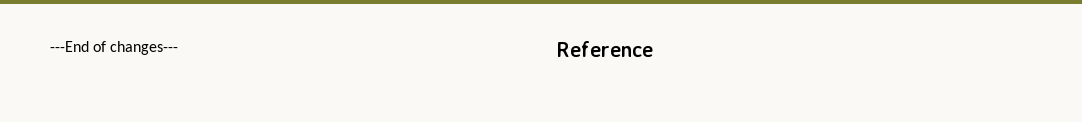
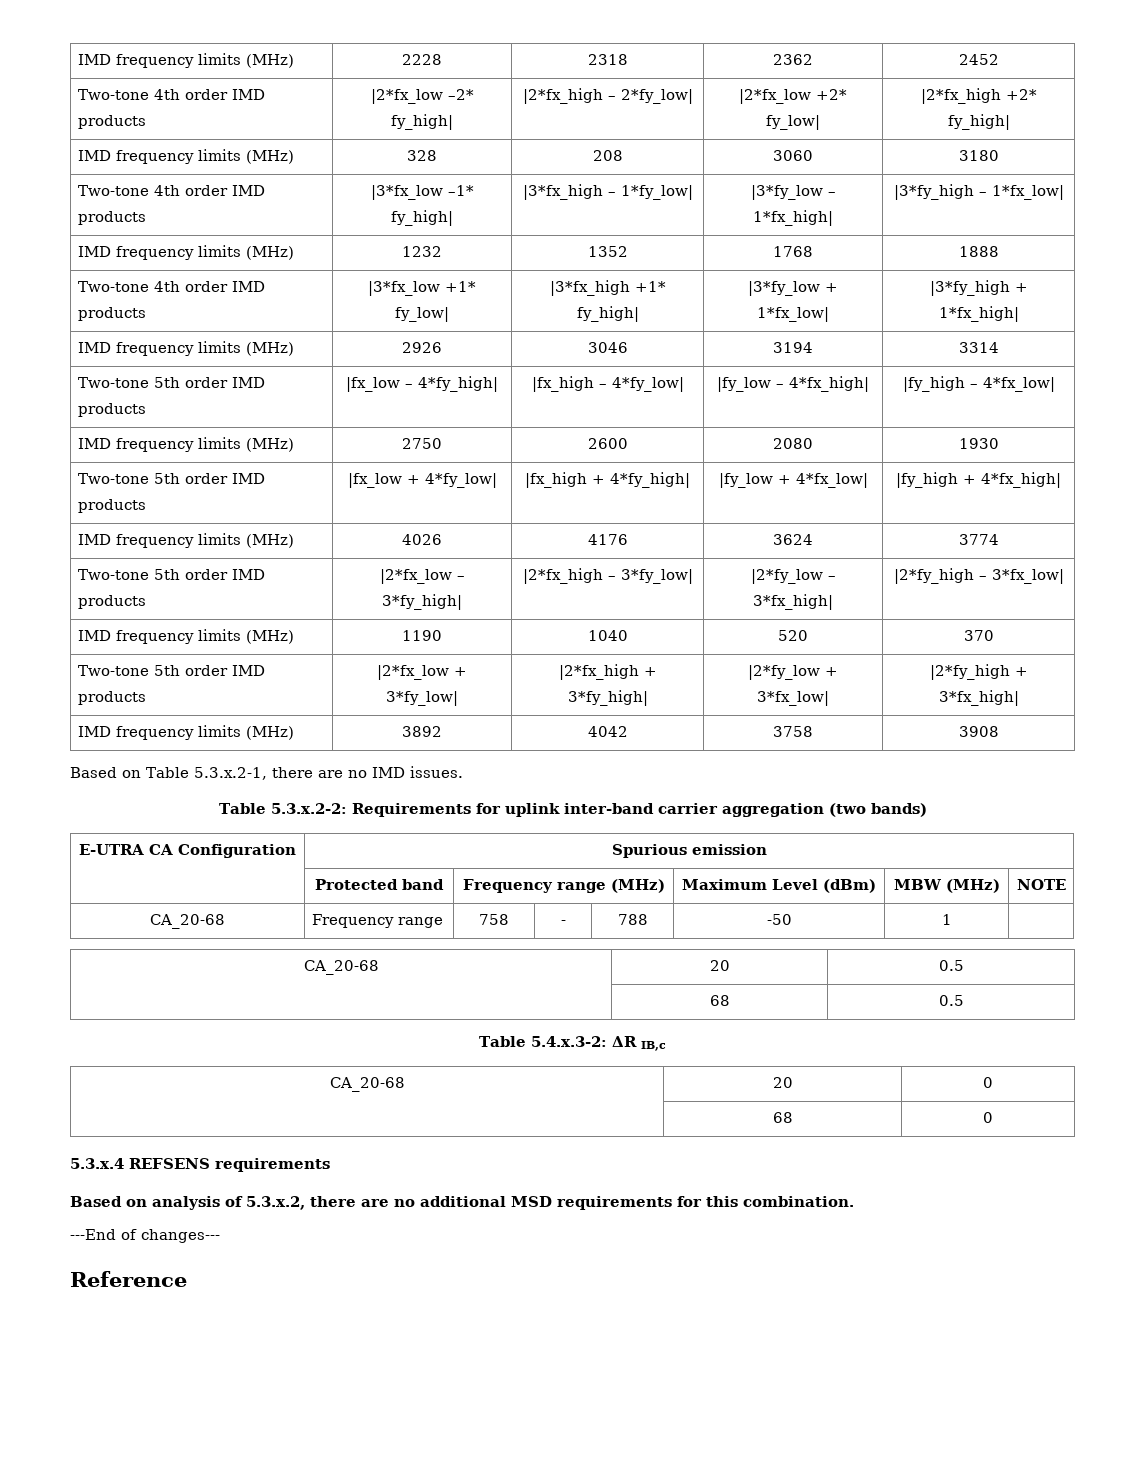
(50, 46) none -> [77,53,294,68] [402,54,442,65] [587,54,628,65] [773,54,813,65] [958,54,999,65] [77,89,265,100] [77,115,146,129] [370,89,474,104] [391,114,453,130] [522,88,693,104] [739,89,847,104] [766,115,820,130] [920,88,1037,104] [947,114,1010,130] [77,149,294,164] [407,150,437,161] [592,150,623,161] [773,150,813,161] [958,150,999,161] [77,185,265,196] [77,211,146,225] [370,185,474,200] [391,210,453,226] [522,184,693,200] [750,185,836,200] [753,210,833,226] [893,184,1064,200] [77,245,294,260] [402,246,442,257] [587,246,628,257] [773,246,813,257] [958,246,999,257] [77,281,265,292] [77,307,146,321] [368,281,476,296] [395,307,449,322] [549,280,666,296] [576,306,639,322] [748,281,838,296] [757,307,829,322] [929,280,1028,296] [938,306,1019,322] [77,341,294,356] [402,342,442,353] [587,342,628,353] [773,342,813,353] [958,342,999,353] [77,377,265,388] [77,403,146,417] [346,376,498,392] [531,376,684,392] [717,376,869,392] [902,376,1055,392] [77,437,294,452] [402,438,442,449] [587,438,628,449] [773,438,813,449] [958,438,999,449] [77,473,265,484] [77,499,146,513] [347,473,497,488] [525,472,690,488] [718,473,868,488] [896,472,1061,488] [77,533,294,548] [402,534,442,545] [587,534,628,545] [773,534,813,545] [958,534,999,545] [77,569,265,580] [77,595,146,609] [379,569,465,584] [382,594,462,610] [522,568,693,584] [750,569,836,584] [753,594,833,610] [893,568,1064,584] [77,629,294,644] [402,630,442,641] [587,630,628,641] [778,630,808,641] [963,630,994,641] [77,665,265,676] [77,691,146,705] [377,665,467,680] [386,691,458,706] [558,664,657,680] [567,690,648,706] [748,665,838,680] [757,691,829,706] [929,664,1028,680] [938,690,1019,706] [77,725,294,740] [402,726,442,737] [587,726,628,737] [773,726,813,737] [958,726,999,737] [70,766,463,780] [218,803,927,817] [79,844,296,858] [611,844,767,858] [315,879,444,890] [462,879,665,893] [682,879,876,893] [893,879,1000,893] [1016,879,1066,890] [150,914,225,929] [311,914,443,928] [479,914,509,925] [560,920,566,925] [617,914,648,925] [766,914,792,925] [941,914,952,925] [303,960,379,975] [709,960,730,971] [938,960,964,971] [709,995,730,1006] [938,995,964,1006] [479,1036,666,1051] [329,1077,405,1092] [772,1077,793,1088] [983,1077,993,1088] [772,1112,793,1123] [983,1112,993,1123] [70,1158,330,1172] [70,1196,854,1210] IMD frequency limits (MHz) | 2228 | 2318 | 2362 | 2452 // Two-tone 4th order IMD products | |2*fx_low –2* fy_high| | |2*fx_high – 2*fy_low| | |2*fx_low +2* fy_low| | |2*fx_high +2* fy_high| // IMD frequency limits (MHz) | 328 | 208 | 3060 | 3180 // Two-tone 4th order IMD products | |3*fx_low –1* fy_high| | |3*fx_high – 1*fy_low| | |3*fy_low – 1*fx_high| | |3*fy_high – 1*fx_low| // IMD frequency limits (MHz) | 1232 | 1352 | 1768 | 1888 // Two-tone 4th order IMD products | |3*fx_low +1* fy_low| | |3*fx_high +1* fy_high| | |3*fy_low + 1*fx_low| | |3*fy_high + 1*fx_high| // IMD frequency limits (MHz) | 2926 | 3046 | 3194 | 3314 // Two-tone 5th order IMD products | |fx_low – 4*fy_high| | |fx_high – 4*fy_low| | |fy_low – 4*fx_high| | |fy_high – 4*fx_low| // IMD frequency limits (MHz) | 2750 | 2600 | 2080 | 1930 // Two-tone 5th order IMD products | |fx_low + 4*fy_low| | |fx_high + 4*fy_high| | |fy_low + 4*fx_low| | |fy_high + 4*fx_high| // IMD frequency limits (MHz) | 4026 | 4176 | 3624 | 3774 // Two-tone 5th order IMD products | |2*fx_low – 3*fy_high| | |2*fx_high – 3*fy_low| | |2*fy_low – 3*fx_high| | |2*fy_high – 3*fx_low| // IMD frequency limits (MHz) | 1190 | 1040 | 520 | 370 // Two-tone 5th order IMD products | |2*fx_low + 3*fy_low| | |2*fx_high + 3*fy_high| | |2*fy_low + 3*fx_low| | |2*fy_high + 3*fx_high| // IMD frequency limits (MHz) | 3892 | 4042 | 3758 | 3908 // Based on Table 5.3.x.2-1, there are no IMD issues. // Table 5.3.x.2-2: Requirements for uplink inter-band carrier aggregation (two bands) // E-UTRA CA Configuration | Spurious emission // | Protected band | Frequency range (MHz) | Maximum Level (dBm) | MBW (MHz) | NOTE // CA_20-68 | Frequency range | 758 | - | 788 | -50 | 1 | // CA_20-68 | 20 | 0.5 // | 68 | 0.5 // Table 5.4.x.3-2: ΔR IB,c // CA_20-68 | 20 | 0 // | 68 | 0 // 5.3.x.4 REFSENS requirements // Based on analysis of 5.3.x.2, there are no additional MSD requirements for this combination. //

